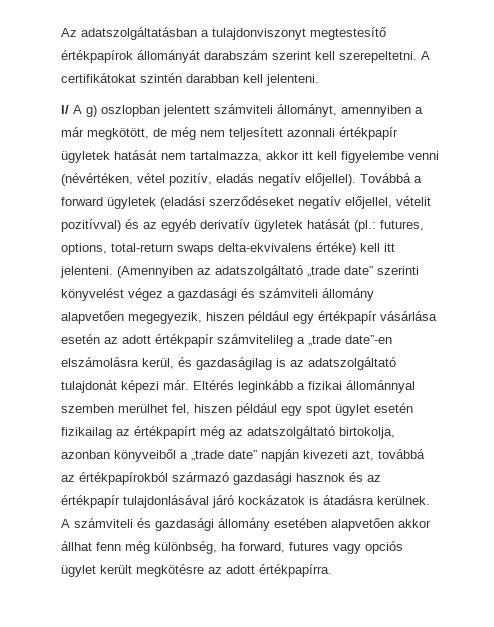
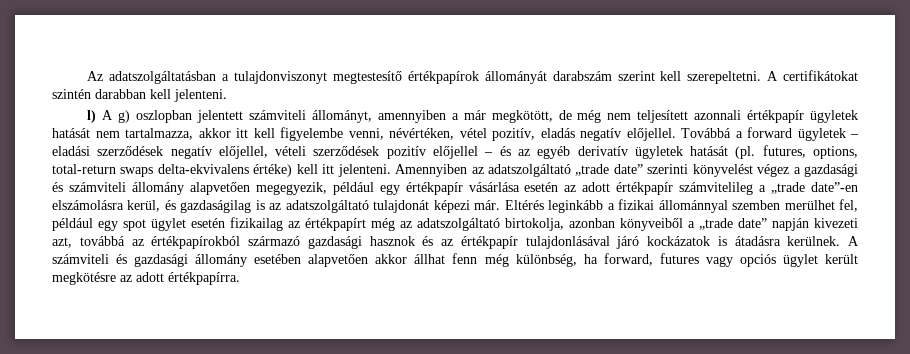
[61,105,69,114] l/ -> [87,110,97,123] l)
[408,151,439,160] [61,173,133,186] venni (névértéken, -> [348,128,454,140] venni, névértéken,
[305,173,356,186] előjellel). -> [626,128,676,141] előjellel.
[160,196,431,209] [61,219,121,232] (eladási szerződéseket negatív előjellel, vételit pozitívval) -> [850,134,859,138] [52,146,494,159] – eladási szerződések negatív előjellel, vételi szerződések pozitív előjellel –
[354,220,376,232] (pl.: -> [735,146,756,159] (pl.
[117,266,193,278] (Amennyiben -> [395,164,468,177] Amennyiben
[206,312,244,321] hiszen -> (327, 188) none
[194,404,232,413] hiszen -> (859, 205) none

